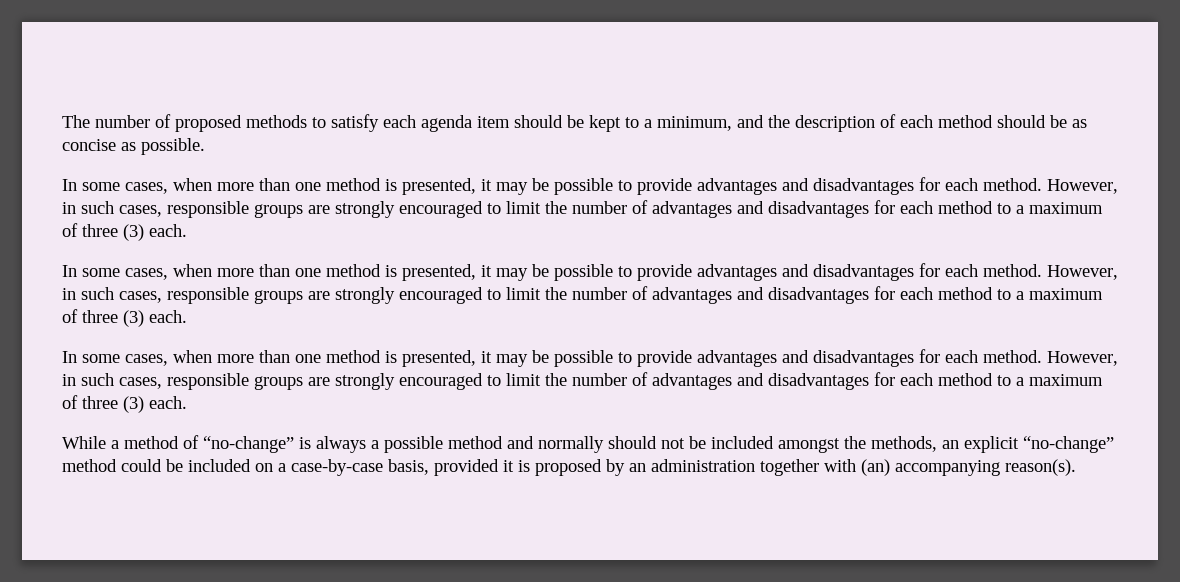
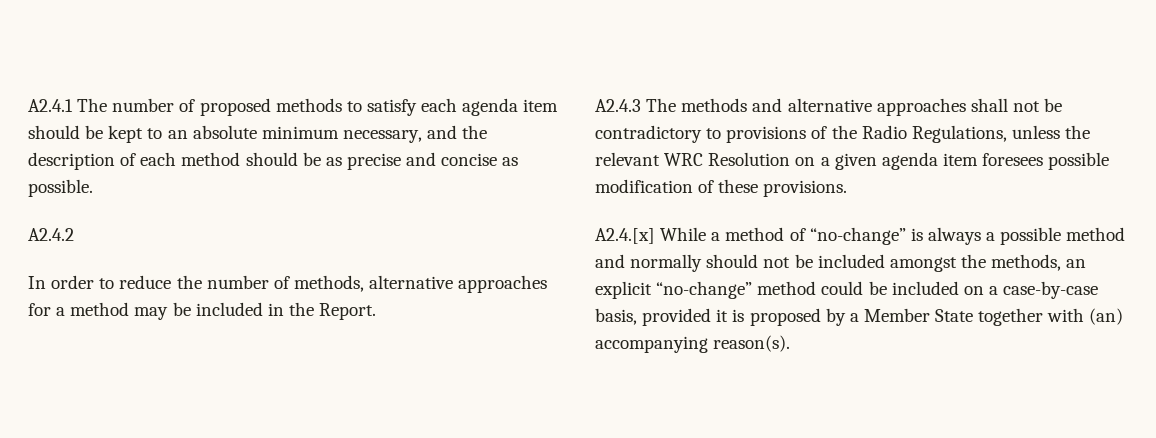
(62, 121) none -> [28,99,73,112] A2.4.1
[644,116,732,131] a minimum, -> [167,125,422,143] an absolute minimum necessary,
(1087, 123) none -> [346,152,437,170] precise and
[62,177,1118,195] [62,200,1103,218] [62,223,187,241] [62,263,1118,281] [62,286,1103,304] [62,309,187,327] [62,349,1118,367] [62,372,1103,390] [62,395,187,413] // In some cases, when more than one method is presented, it may be possible to provide advantages and disadvantages for each method. However, in such cases, responsible groups are strongly encouraged to limit the number of advantages and disadvantages for each method to a maximum of three (3) each. // In some cases, when more than one method is presented, it may be possible to provide advantages and disadvantages for each method. However, in such cases, responsible groups are strongly encouraged to limit the number of advantages and disadvantages for each method to a maximum of three (3) each. // In some cases, when more than one method is presented, it may be possible to provide advantages and disadvantages for each method. However, in such cases, responsible groups are strongly encouraged to limit the number of advantages and disadvantages for each method to a maximum of three (3) each. // -> [28,228,74,241] [28,275,548,293] [28,302,377,320] [595,98,1063,116] [595,125,1091,143] [595,152,1110,170] [595,179,848,197] [595,228,655,244] // A2.4.2 // In order to reduce the number of methods, alternative approaches for a method may be included in the Report. // A2.4.3 The methods and alternative approaches shall not be contradictory to provisions of the Radio Regulations, unless the relevant WRC Resolution on a given agenda item foresees possible modification of these provisions. // A2.4.[x]
[629,459,755,472] an administration -> [849,308,974,322] a Member State

